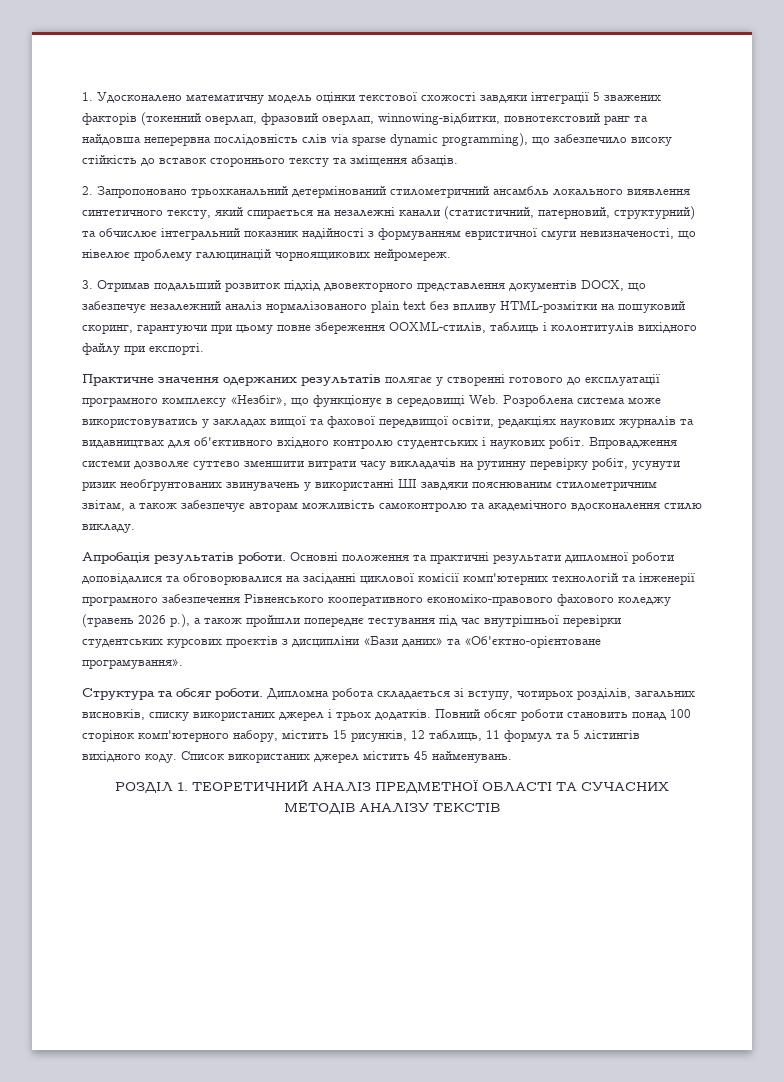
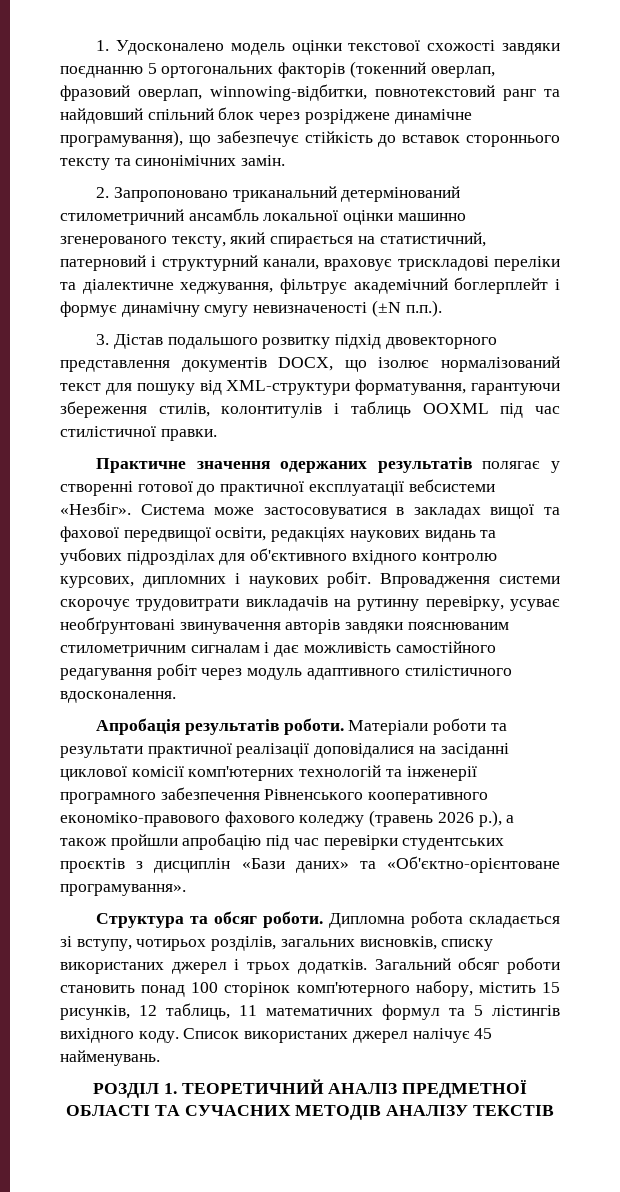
[186,94,264,104] математичну -> (225, 47) none
[531,92,661,104] інтеграції 5 зважених -> [60,63,274,78] поєднанню 5 ортогональних
[82,133,672,147] найдовша неперервна послідовність слів via sparse dynamic programming), що забезпечило високу -> [60,107,472,124] [60,130,299,147] найдовший спільний блок через розріджене динамічне програмування), що забезпечує
[350,155,458,166] зміщення абзаців. -> [135,155,286,166] синонімічних замін.
[191,186,288,198] трьохканальний -> [232,186,337,202] триканальний
[553,189,690,196] [82,206,695,220] [82,228,696,240] [82,249,451,261] [82,280,280,292] локального виявлення синтетичного тексту, який спирається на незалежні канали (статистичний, патерновий, структурний) та обчислює інтегральний показник надійності з формуванням евристичної смуги невизначеності, що нівелює проблему галюцинацій чорноящикових нейромереж. // 3. Отримав подальший розвиток -> [263,210,466,225] [60,232,486,248] [60,255,560,271] [60,277,560,294] [60,300,442,317] [96,334,331,349] локальної оцінки машинно згенерованого тексту, який спирається на статистичний, патерновий і структурний канали, враховує трискладові переліки та діалектичне хеджування, фільтрує академічний боглерплейт і формує динамічну смугу невизначеності (±N п.п.). // 3. Дістав подальшого розвитку
[82,300,685,313] [82,321,697,334] [82,343,204,355] забезпечує незалежний аналіз нормалізованого plain text без впливу HTML-розмітки на пошуковий скоринг, гарантуючи при цьому повне збереження OOXML-стилів, таблиць і колонтитулів вихідного файлу при експорті. -> [378,356,560,372] [60,379,560,395] [60,401,560,418] [60,426,217,441] ізолює нормалізований текст для пошуку від XML-структури форматування, гарантуючи збереження стилів, колонтитулів і таблиць OOXML під час стилістичної правки.
[509,374,660,386] [82,395,661,407] [82,418,209,428] готового до експлуатації програмного комплексу «Незбіг», що функціонує в середовищі Web. Розроблена система може використовуватись у -> [137,479,495,496] [60,502,405,519] готової до практичної експлуатації вебсистеми «Незбіг». Система може застосовуватися в
[619,416,694,428] [82,440,164,448] журналів та видавництвах -> [424,530,497,542] [60,548,215,565] видань та учбових підрозділах
[397,440,478,449] студентських -> [60,576,226,588] курсових, дипломних
[134,458,680,470] [82,479,657,491] [82,500,702,512] [82,524,135,533] [82,552,674,564] [82,573,282,585] дозволяє суттєво зменшити витрати часу викладачів на рутинну перевірку робіт, усунути ризик необґрунтованих звинувачень у використанні ШІ завдяки пояснюваним стилометричним звітам, а також забезпечує авторам можливість самоконтролю та академічного вдосконалення стилю викладу. // Апробація результатів роботи. Основні положення та практичні результати дипломної роботи доповідалися та обговорювалися -> [60,596,560,611] [60,617,509,634] [60,641,496,657] [60,663,512,680] [60,691,176,703] [96,718,507,735] [60,743,415,758] скорочує трудовитрати викладачів на рутинну перевірку, усуває необґрунтовані звинувачення авторів завдяки пояснюваним стилометричним сигналам і дає можливість самостійного редагування робіт через модуль адаптивного стилістичного вдосконалення. // Апробація результатів роботи. Матеріали роботи та результати практичної реалізації доповідалися
[304,615,559,627] попереднє тестування під час внутрішньої -> [182,833,319,850] апробацію під час
[167,638,222,648] курсових -> (505, 844) none
[292,636,359,647] дисципліни -> [154,858,231,873] дисциплін
[435,709,480,718] Повний -> [374,958,451,970] Загальний
(500, 734) none -> [266,1008,373,1016] математичних
[363,751,410,760] містить -> [412,1028,470,1043] налічує

